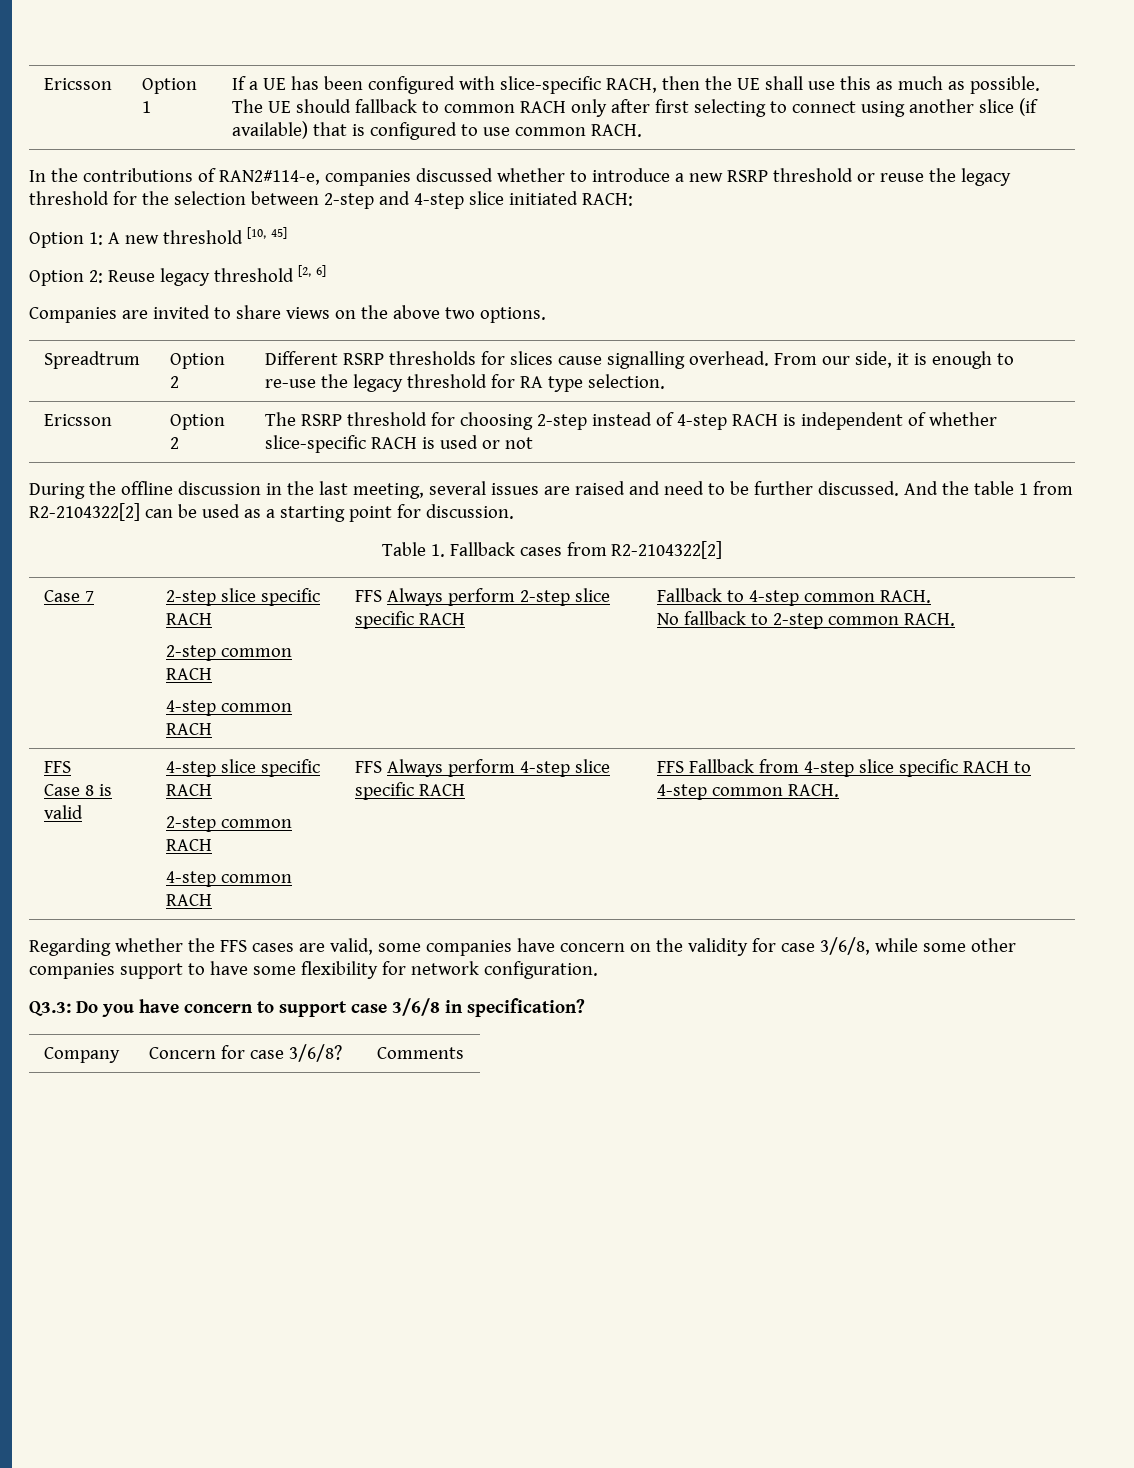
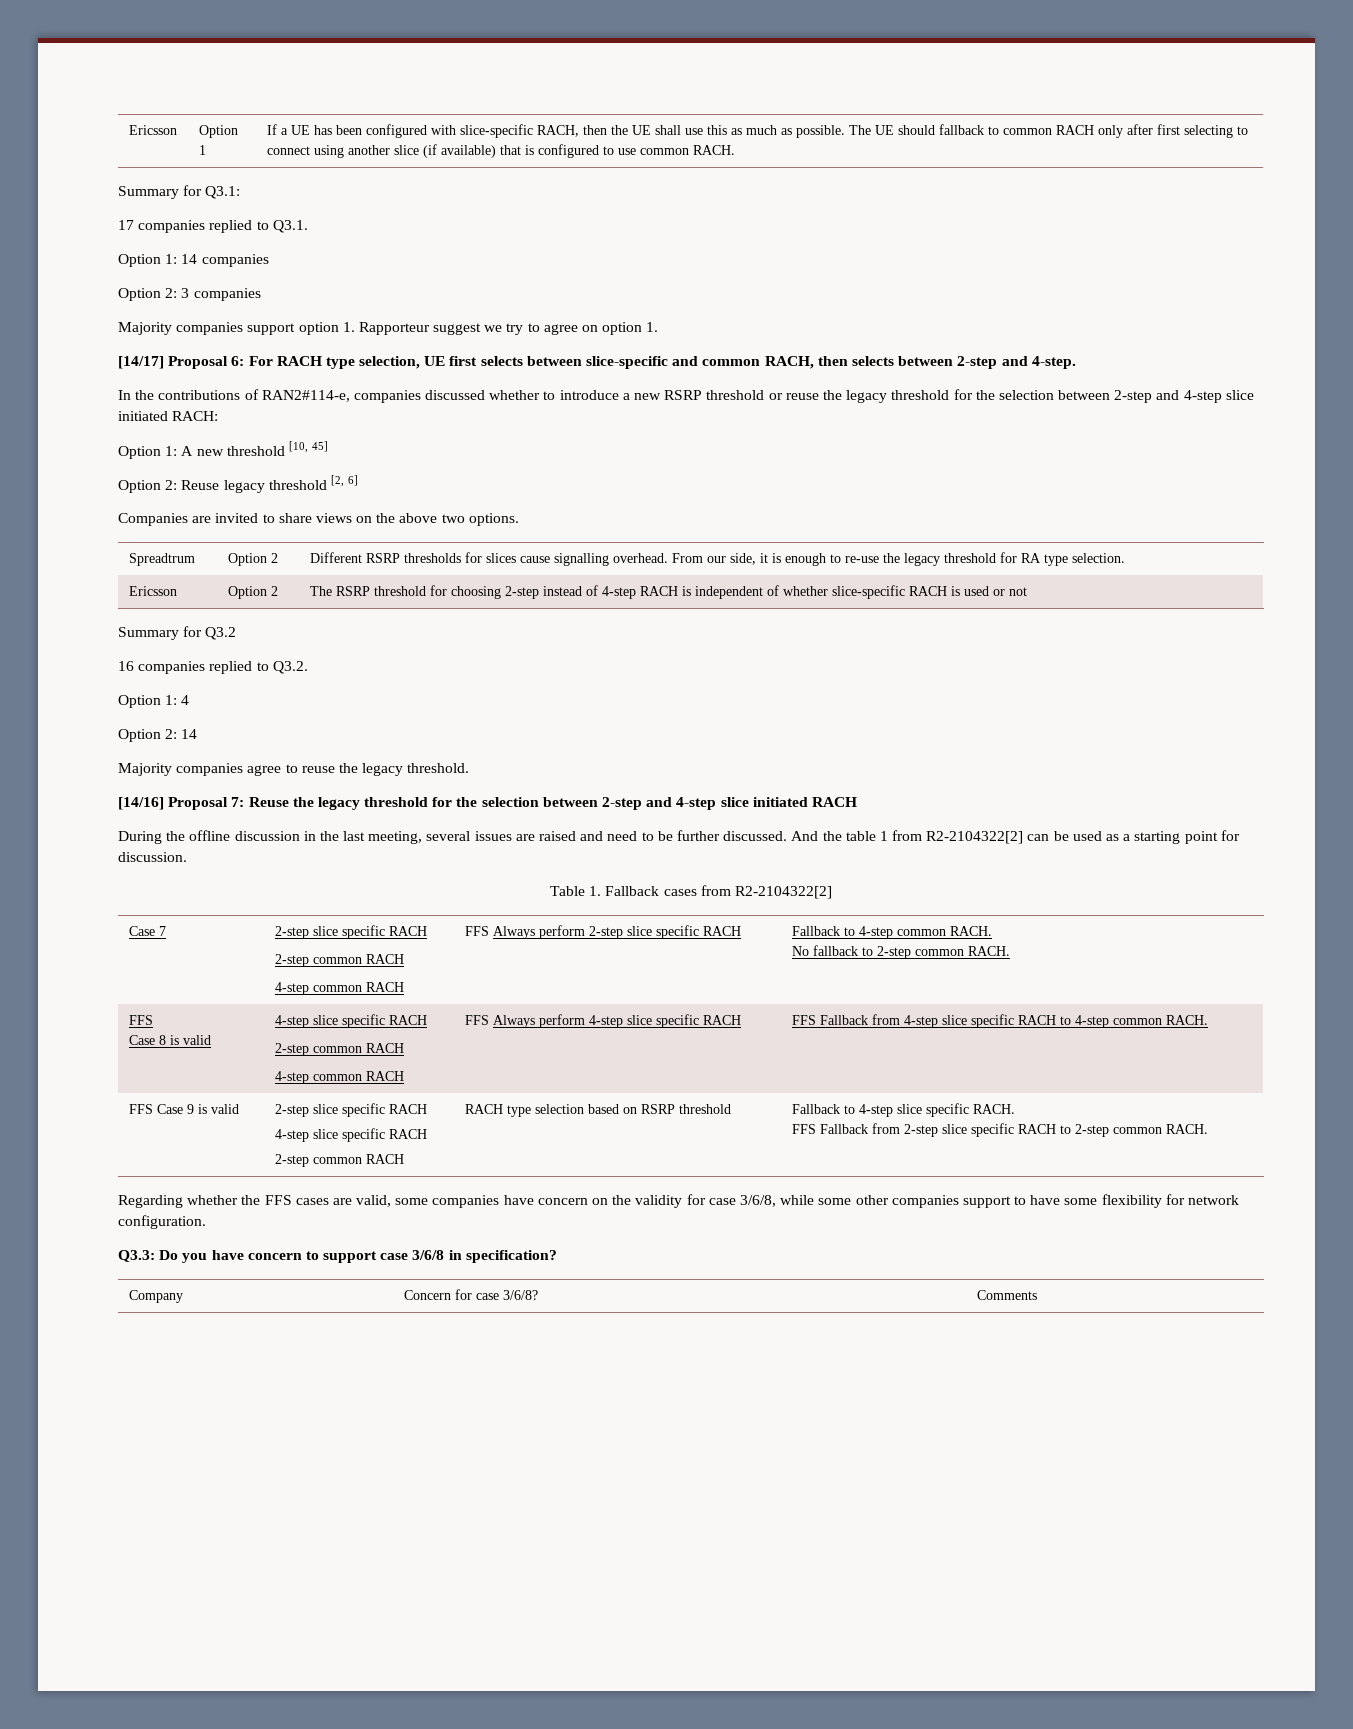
(642, 130) none -> [118,185,241,199] [118,220,308,233] [118,254,269,267] [118,288,261,301] [118,322,659,335] [118,356,1076,369] // Summary for Q3.1: // 17 companies replied to Q3.1. // Option 1: 14 companies // Option 2: 3 companies // Majority companies support option 1. Rapporteur suggest we try to agree on option 1. // [14/17] Proposal 6: For RACH type selection, UE first selects between slice-specific and common RACH, then selects between 2-step and 4-step.
(533, 443) none -> [118,626,237,640] [118,661,308,674] [118,695,190,708] [118,729,198,742] [118,763,470,776] [118,797,857,810] // Summary for Q3.2 // 16 companies replied to Q3.2. // Option 1: 4 // Option 2: 14 // Majority companies agree to reuse the legacy threshold. // [14/16] Proposal 7: Reuse the legacy threshold for the selection between 2-step and 4-step slice initiated RACH
(839, 790) none -> [128,1104,239,1114] [274,1103,427,1117] [274,1128,427,1142] [274,1154,404,1167] [464,1104,731,1117] [791,1103,1015,1117] [791,1123,1208,1137] // FFS Case 9 is valid | 2-step slice specific RACH // 4-step slice specific RACH // 2-step common RACH | RACH type selection based on RSRP threshold | Fallback to 4-step slice specific RACH. // FFS Fallback from 2-step slice specific RACH to 2-step common RACH.

